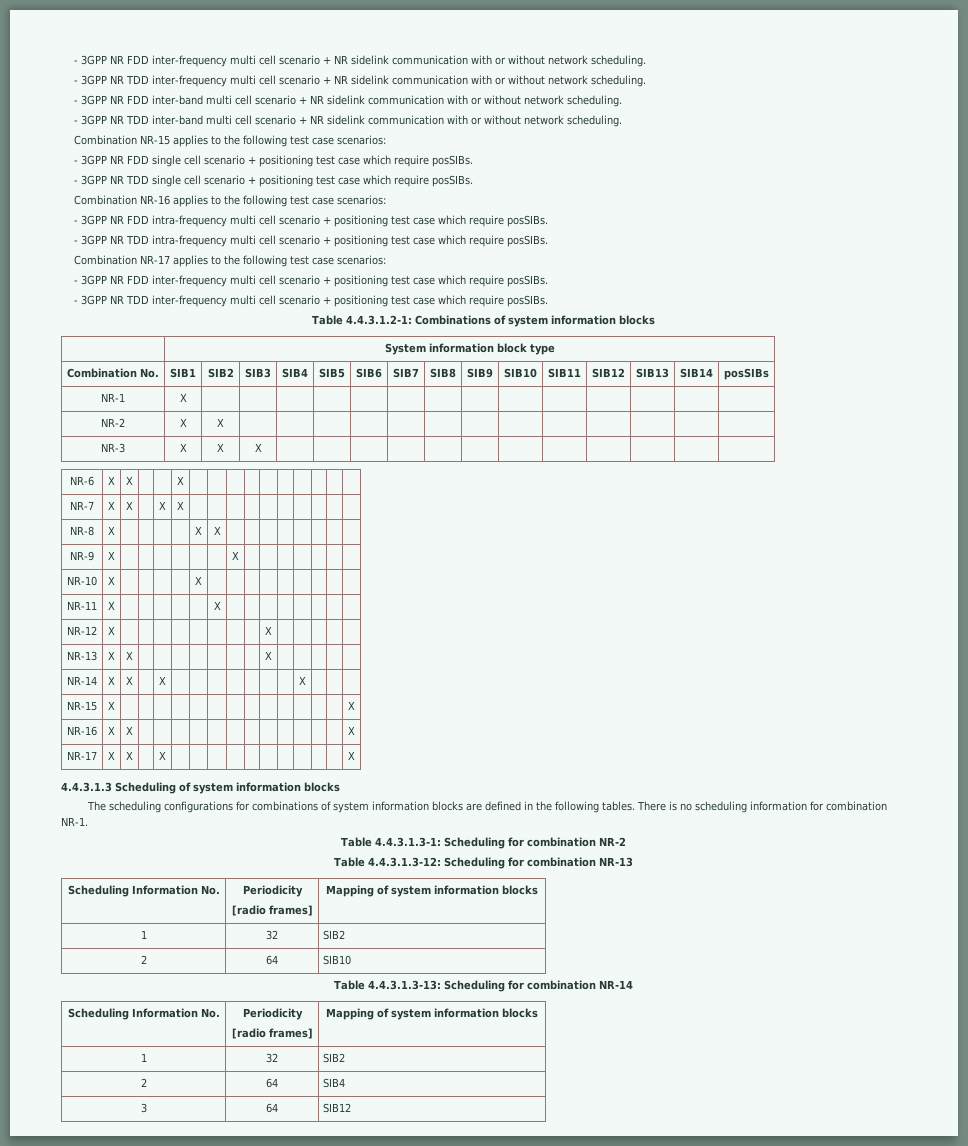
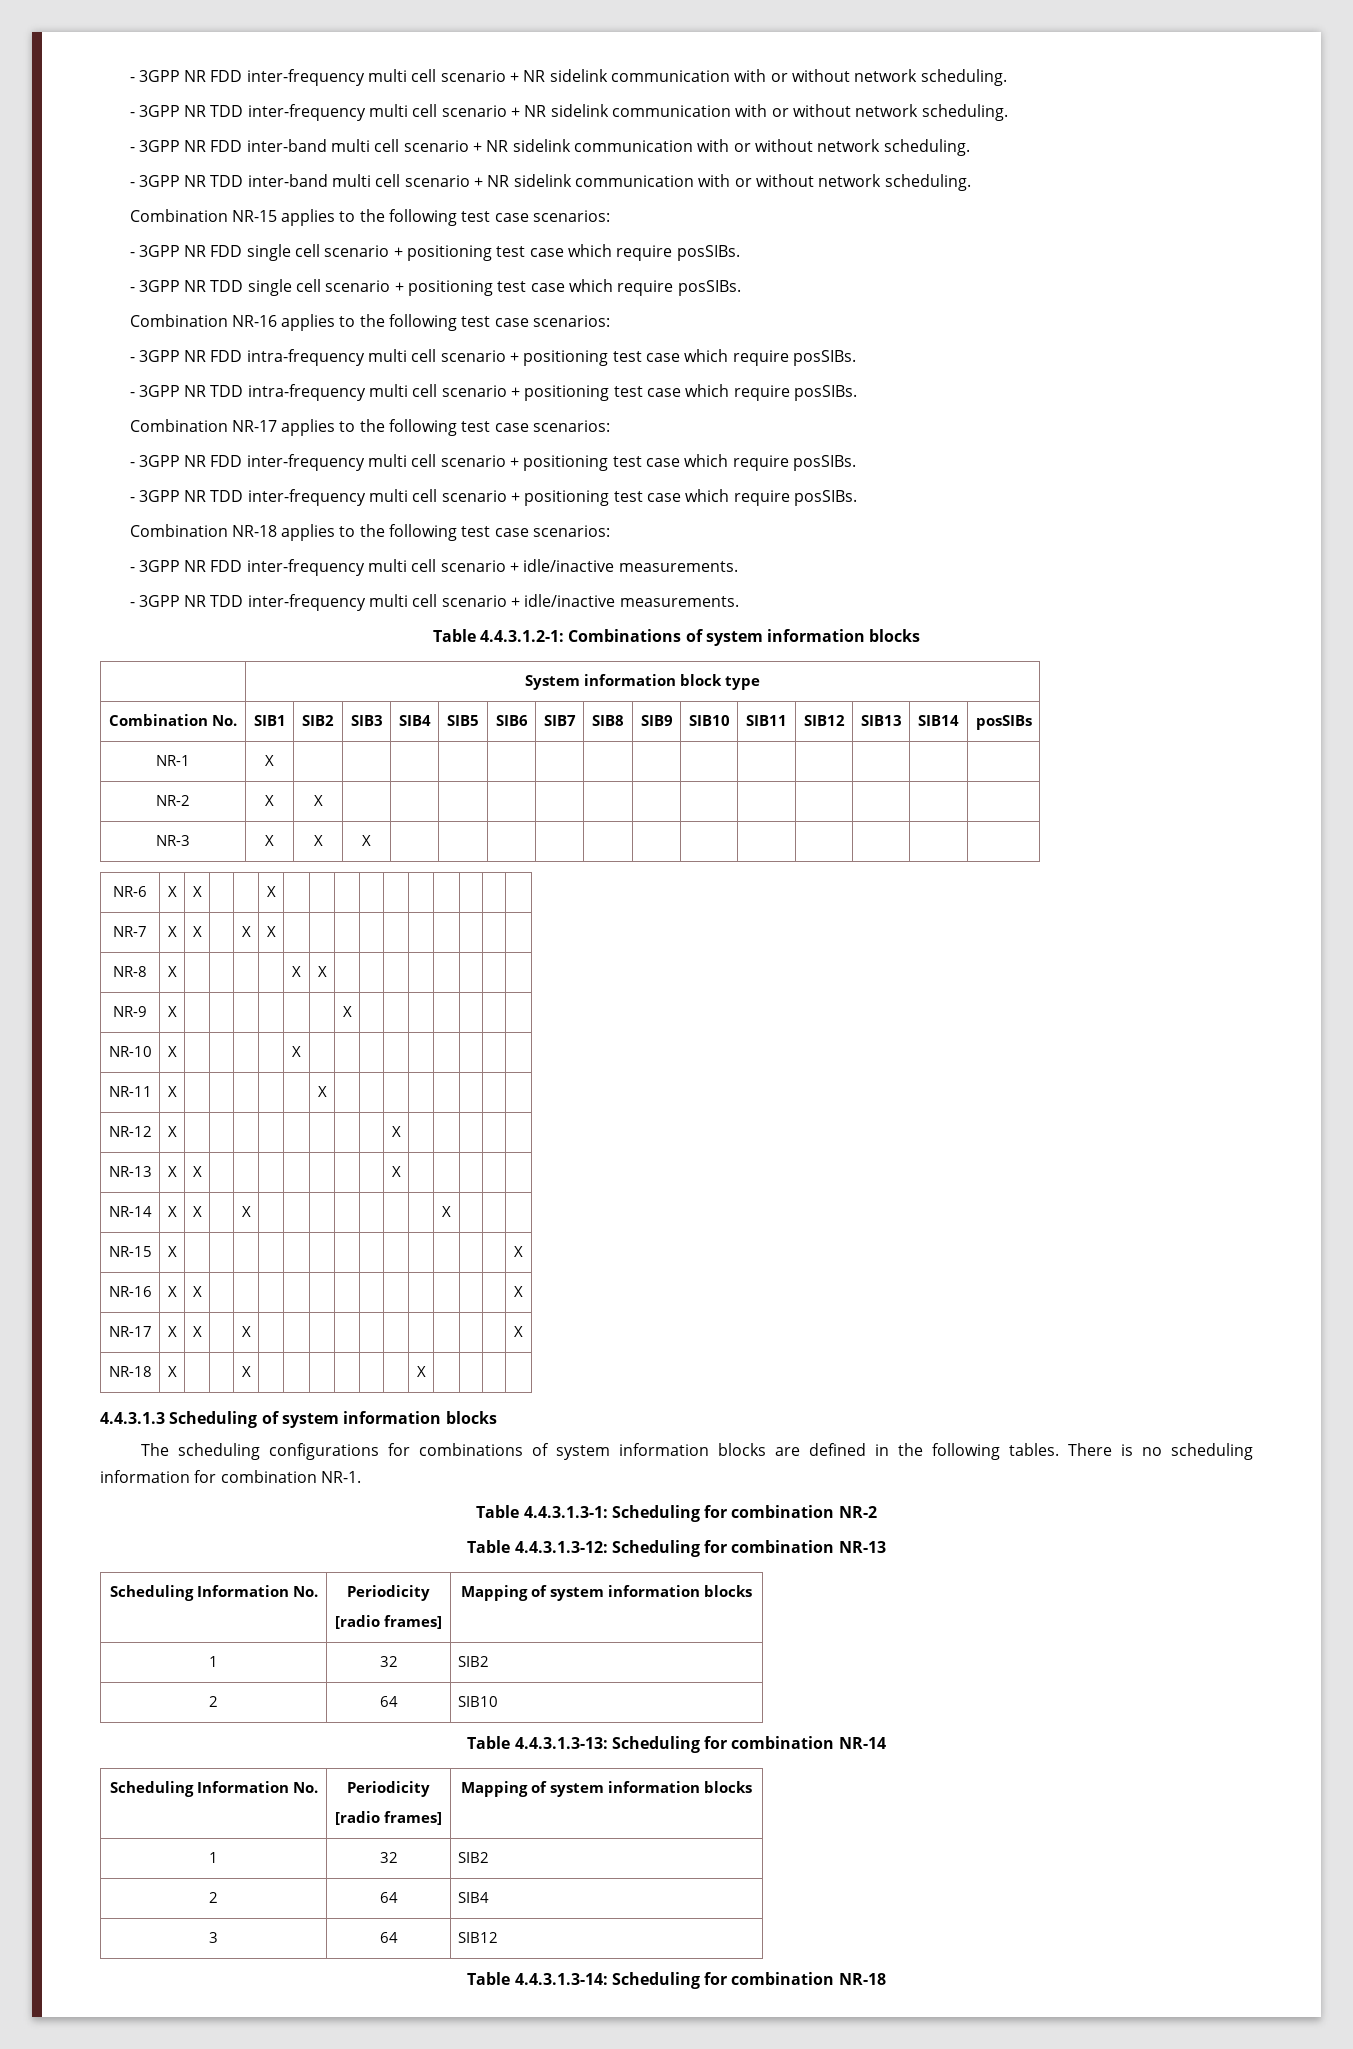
(549, 301) none -> [129,524,611,541] [129,559,738,576] [129,594,739,611] // Combination NR-18 applies to the following test case scenarios: // - 3GPP NR FDD inter-frequency multi cell scenario + idle/inactive measurements. // - 3GPP NR TDD inter-frequency multi cell scenario + idle/inactive measurements.
(355, 755) none -> [108,1366,152,1377] [167,1366,177,1377] [241,1366,251,1377] [416,1366,426,1377] // NR-18 | X | | | X | | | | | | | X | | | |
(352, 1108) none -> [467,1972,886,1989] // Table 4.4.3.1.3-14: Scheduling for combination NR-18

